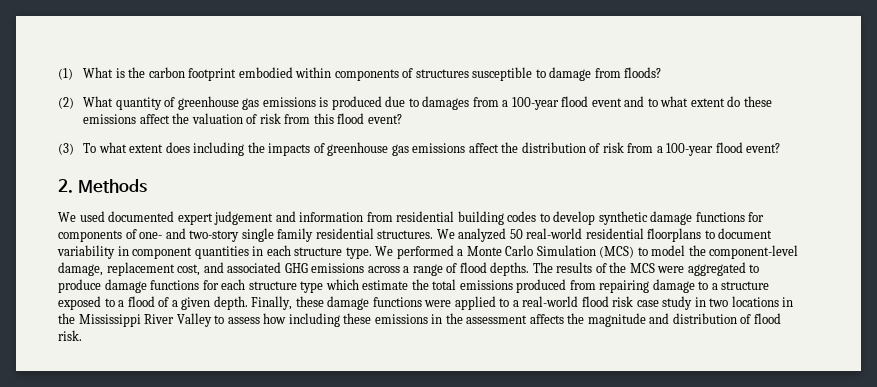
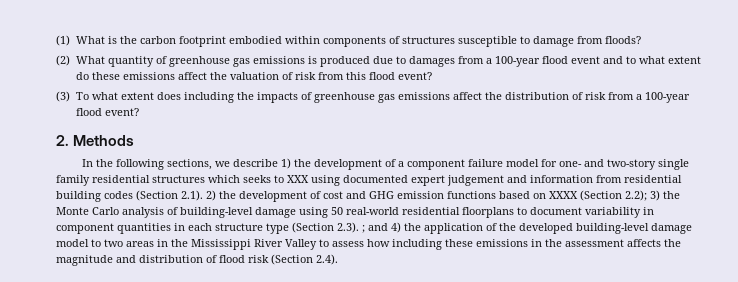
[58,211,105,222] We used -> [81,158,689,170] [56,175,340,186] In the following sections, we describe 1) the development of a component failure model for one- and two-story single family residential structures which seeks to XXX using
[539,211,765,225] [58,228,507,242] to develop synthetic damage functions for components of one- and two-story single family residential structures. We analyzed -> [136,190,680,202] [56,207,328,218] (Section 2.1). 2) the development of cost and GHG emission functions based on XXXX (Section 2.2); 3) the Monte Carlo analysis of building-level damage using
[345,245,799,259] [58,262,760,276] [58,279,770,293] [58,296,779,310] type. We performed a Monte Carlo Simulation (MCS) to model the component-level damage, replacement cost, and associated GHG emissions across a range of flood depths. The results of the MCS were aggregated to produce damage functions for each structure type which estimate the total emissions produced from repairing damage to a structure exposed to a flood of a given depth. Finally, these damage functions were applied to a real-world flood risk case study in two locations -> [266,222,692,234] [56,239,154,247] type (Section 2.3). ; and 4) the application of the developed building-level damage model to two areas
[58,330,82,341] risk. -> [248,254,338,265] risk (Section 2.4).

